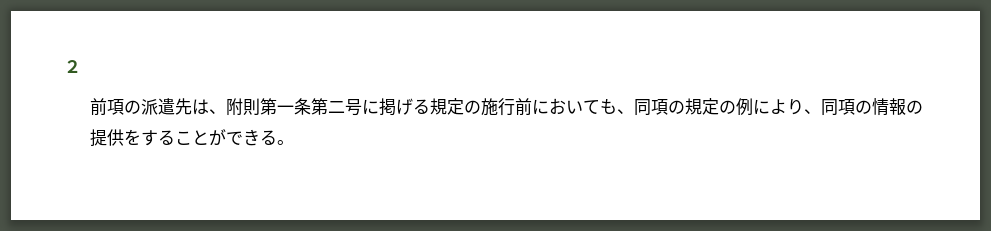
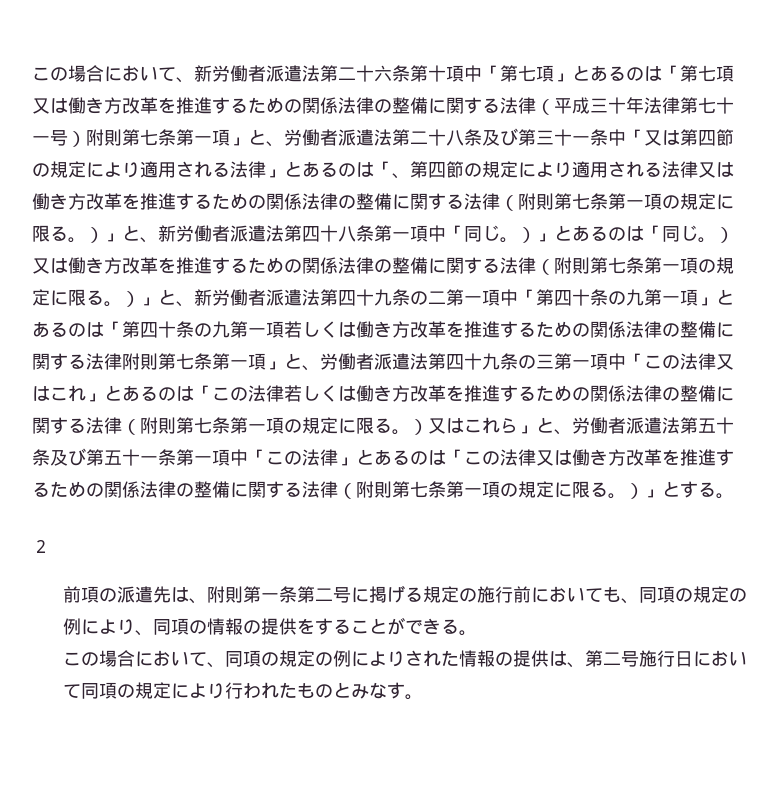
(64, 66) none -> [32,65,734,83] [32,97,734,115] [32,128,734,147] [32,161,734,179] [32,193,734,211] [32,225,734,243] [32,257,734,275] [32,289,734,307] [32,321,734,338] [32,353,734,371] [32,385,734,402] [32,417,734,435] [32,448,734,466] [32,481,734,499] この場合において、新労働者派遣法第二十六条第十項中「第七項」とあるのは「第七項又は働き方改革を推進するための関係法律の整備に関する法律（平成三十年法律第七十一号）附則第七条第一項」と、労働者派遣法第二十八条及び第三十一条中「又は第四節の規定により適用される法律」とあるのは「、第四節の規定により適用される法律又は働き方改革を推進するための関係法律の整備に関する法律（附則第七条第一項の規定に限る。）」と、新労働者派遣法第四十八条第一項中「同じ。）」とあるのは「同じ。）又は働き方改革を推進するための関係法律の整備に関する法律（附則第七条第一項の規定に限る。）」と、新労働者派遣法第四十九条の二第一項中「第四十条の九第一項」とあるのは「第四十条の九第一項若しくは働き方改革を推進するための関係法律の整備に関する法律附則第七条第一項」と、労働者派遣法第四十九条の三第一項中「この法律又はこれ」とあるのは「この法律若しくは働き方改革を推進するための関係法律の整備に関する法律（附則第七条第一項の規定に限る。）又はこれら」と、労働者派遣法第五十条及び第五十一条第一項中「この法律」とあるのは「この法律又は働き方改革を推進するための関係法律の整備に関する法律（附則第七条第一項の規定に限る。）」とする。 //
(294, 142) none -> [62,650,747,668] [62,682,423,700] // この場合において、同項の規定の例によりされた情報の提供は、第二号施行日において同項の規定により行われたものとみなす。

